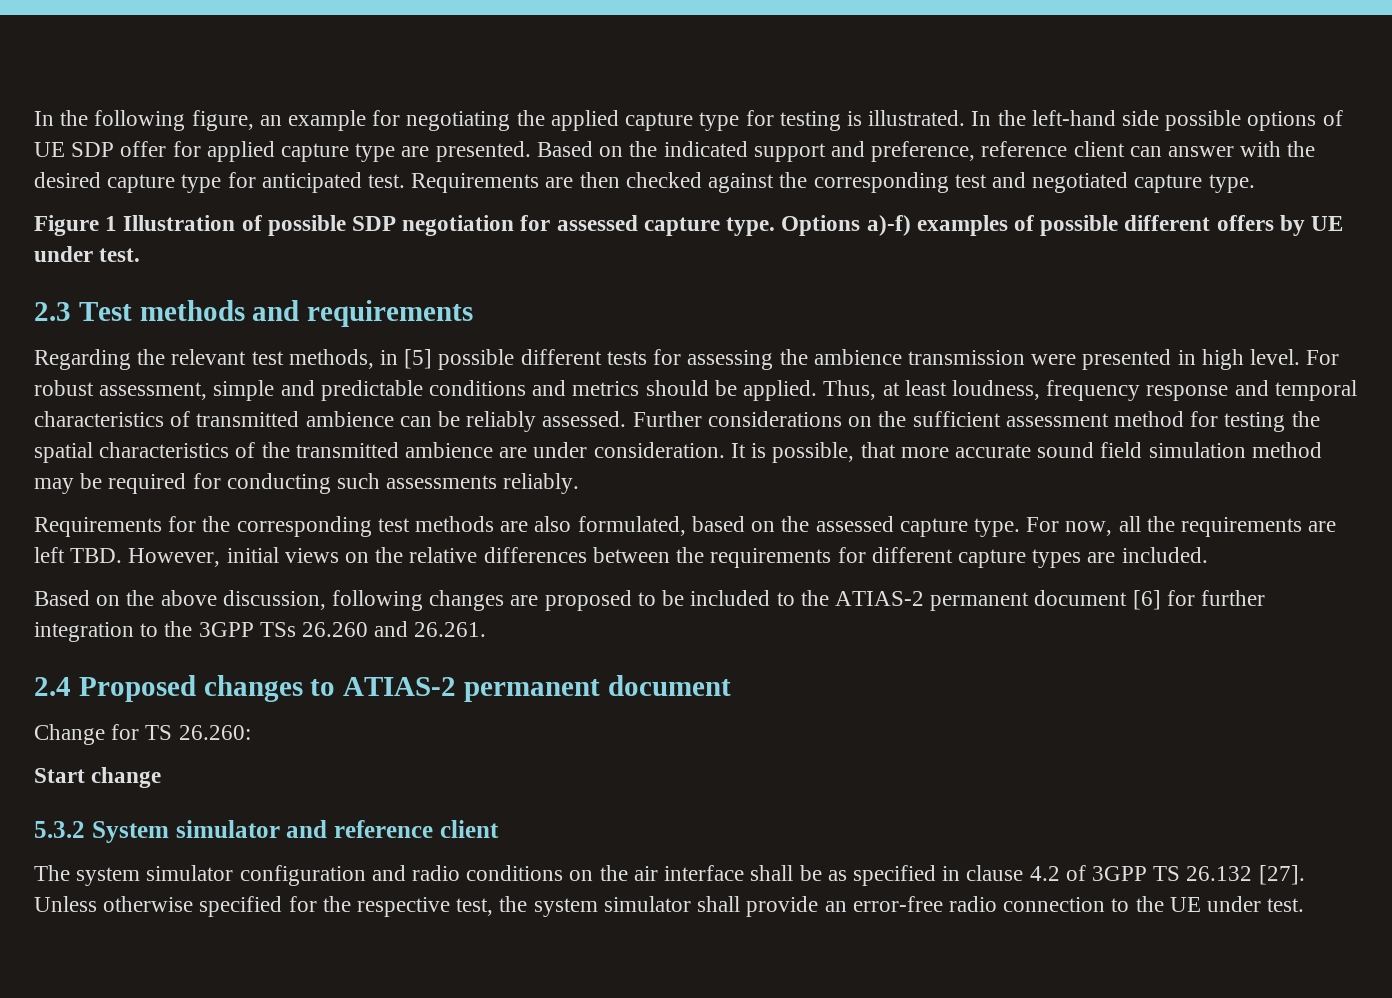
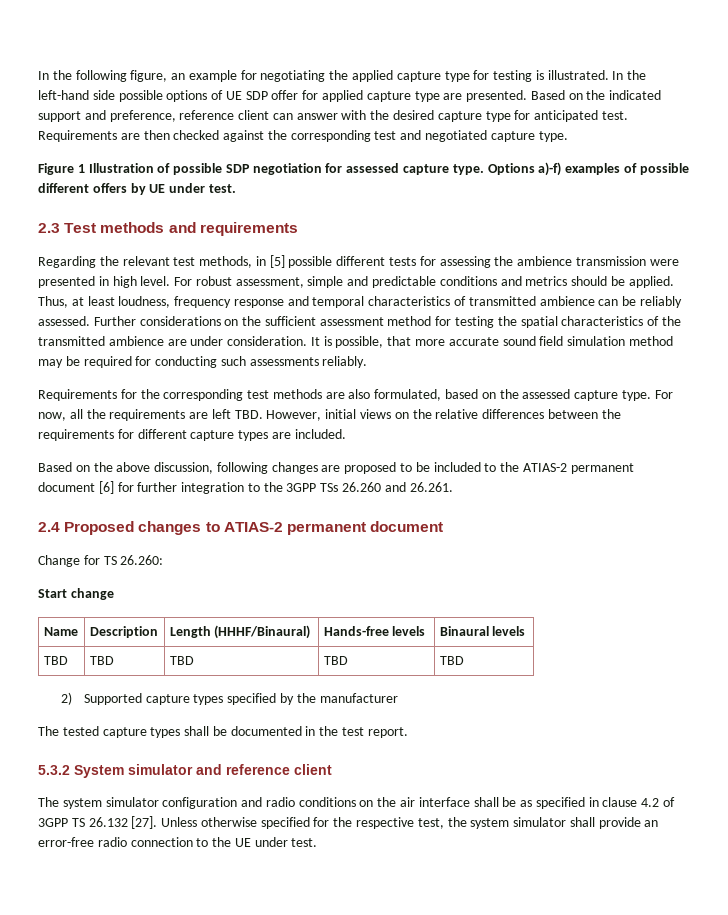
(162, 777) none -> [43,627,78,636] [89,626,158,638] [169,625,311,639] [323,626,426,636] [439,626,526,636] [43,656,68,665] [89,656,114,665] [169,656,194,665] [323,656,348,665] [439,656,464,665] [60,692,398,705] [38,726,408,738] // Name | Description | Length (HHHF/Binaural) | Hands-free levels | Binaural levels // TBD | TBD | TBD | TBD | TBD // 2) Supported capture types specified by the manufacturer // The tested capture types shall be documented in the test report.

